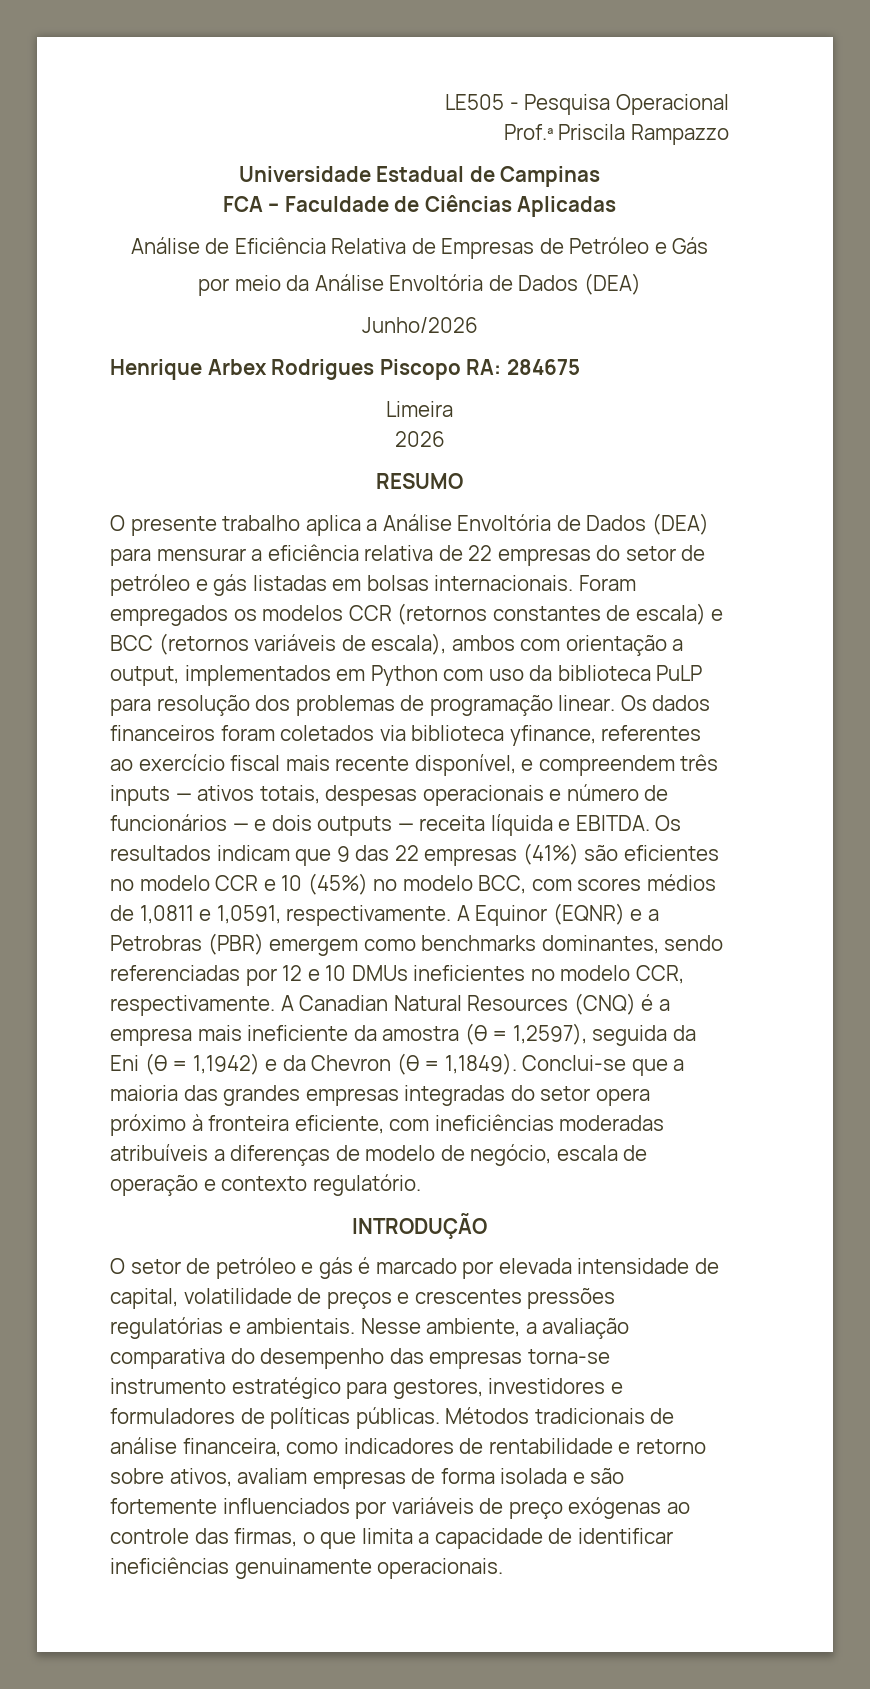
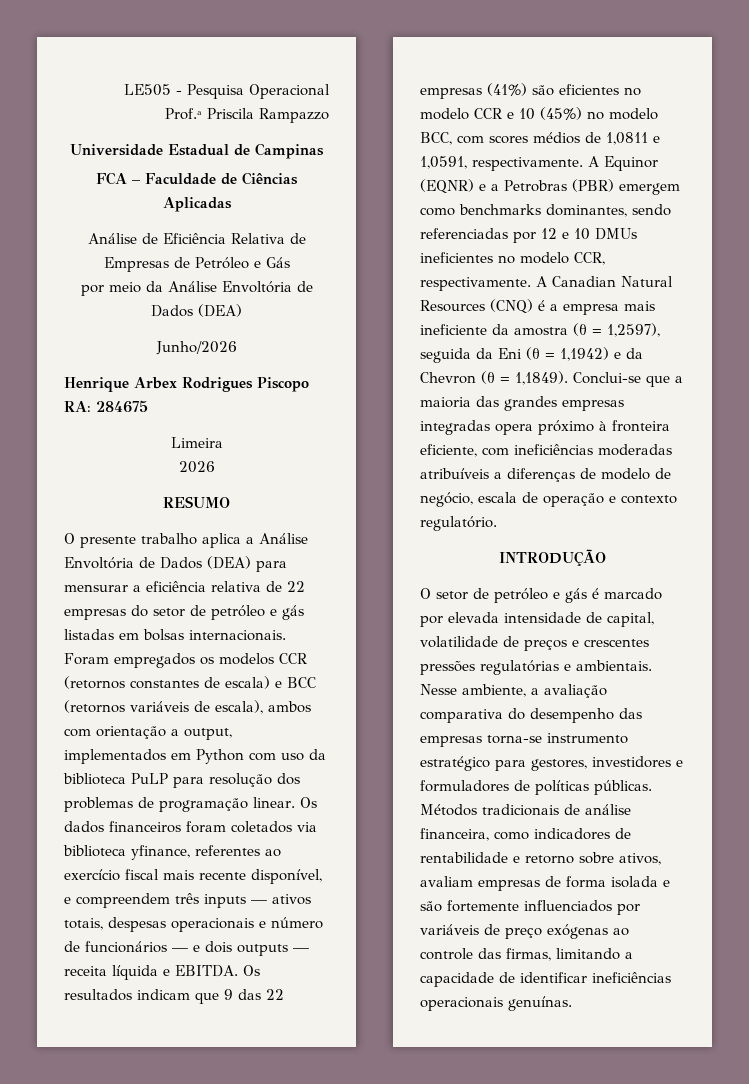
[510,1085,591,1101] do setor -> (490, 427) none
[302,1528,413,1549] o que limita -> [556,948,620,960] limitando
[234,1558,504,1579] genuinamente operacionais. -> [420,996,572,1011] operacionais genuínas.

